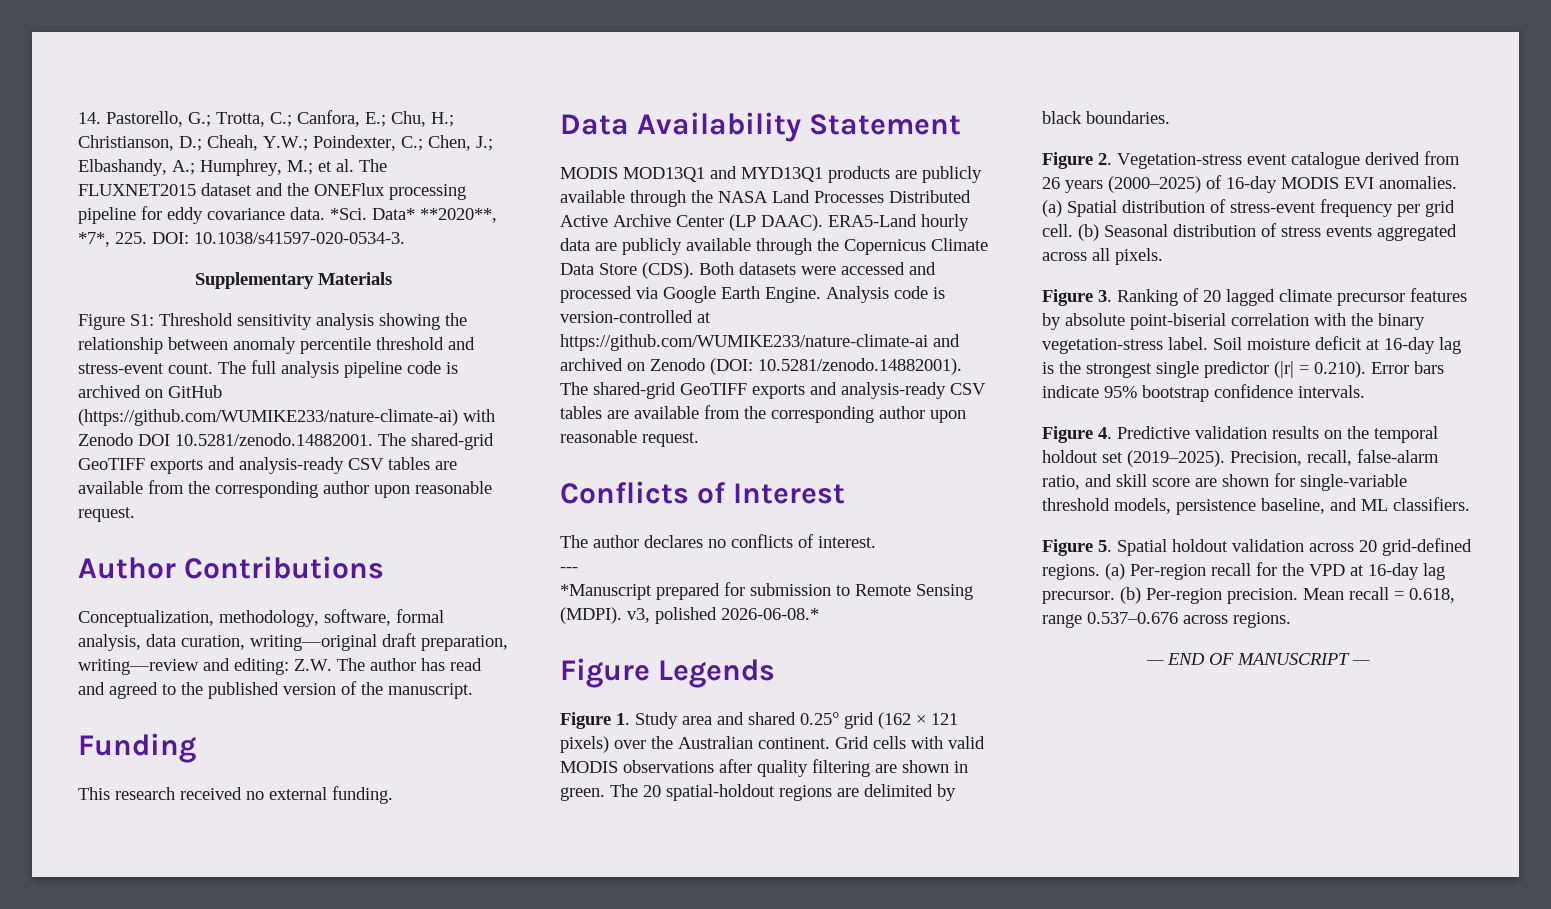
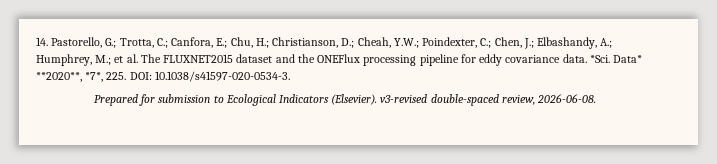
[195,272,392,289] [78,313,467,330] [78,337,475,354] [78,360,458,378] [78,385,222,398] [78,409,495,426] [78,433,494,450] [78,457,457,474] [78,480,492,498] [78,507,135,522] [78,556,385,579] [78,609,444,627] [78,633,508,651] [78,658,482,675] [78,681,473,699] [78,733,196,763] [78,786,393,804] [560,112,962,142] [560,166,982,183] [560,190,971,207] [560,214,969,231] [560,238,988,255] [560,262,936,279] [560,286,945,303] [560,310,711,323] [560,334,960,351] [560,358,962,375] [560,382,986,399] [560,405,966,423] [560,430,699,447] [560,481,846,504] [560,534,876,548] [560,567,578,572] [560,582,973,600] [560,607,819,624] [560,658,776,688] [560,712,958,729] [560,736,985,753] [560,759,968,777] [560,784,956,801] [1042,111,1170,124] [1042,151,1460,169] [1042,175,1457,193] [1042,199,1455,217] [1042,223,1457,241] [1042,248,1163,265] [1042,288,1467,306] [1042,313,1425,330] [1042,336,1461,354] [1042,361,1444,378] [1042,384,1365,402] [1042,426,1438,443] [1042,449,1439,467] [1042,473,1407,491] [1042,497,1470,515] [1042,538,1472,556] [1042,562,1445,580] [1042,587,1455,604] [1042,612,1291,628] [1145,653,1370,665] Supplementary Materials // Figure S1: Threshold sensitivity analysis showing the relationship between anomaly percentile threshold and stress-event count. The full analysis pipeline code is archived on GitHub (https://github.com/WUMIKE233/nature-climate-ai) with Zenodo DOI 10.5281/zenodo.14882001. The shared-grid GeoTIFF exports and analysis-ready CSV tables are available from the corresponding author upon reasonable request. // Author Contributions // Conceptualization, methodology, software, formal analysis, data curation, writing—original draft preparation, writing—review and editing: Z.W. The author has read and agreed to the published version of the manuscript. // Funding // This research received no external funding. // Data Availability Statement // MODIS MOD13Q1 and MYD13Q1 products are publicly available through the NASA Land Processes Distributed Active Archive Center (LP DAAC). ERA5-Land hourly data are publicly available through the Copernicus Climate Data Store (CDS). Both datasets were accessed and processed via Google Earth Engine. Analysis code is version-controlled at https://github.com/WUMIKE233/nature-climate-ai and archived on Zenodo (DOI: 10.5281/zenodo.14882001). The shared-grid GeoTIFF exports and analysis-ready CSV tables are available from the corresponding author upon reasonable request. // Conflicts of Interest // The author declares no conflicts of interest. // --- // *Manuscript prepared for submission to Remote Sensing (MDPI). v3, polished 2026-06-08.* // Figure Legends // Figure 1. Study area and shared 0.25° grid (162 × 121 pixels) over the Australian continent. Grid cells with valid MODIS observations after quality filtering are shown in green. The 20 spatial-holdout regions are delimited by black boundaries. // Figure 2. Vegetation-stress event catalogue derived from 26 years (2000–2025) of 16-day MODIS EVI anomalies. (a) Spatial distribution of stress-event frequency per grid cell. (b) Seasonal distribution of stress events aggregated across all pixels. // Figure 3. Ranking of 20 lagged climate precursor features by absolute point-biserial correlation with the binary vegetation-stress label. Soil moisture deficit at 16-day lag is the strongest single predictor (|r| = 0.210). Error bars indicate 95% bootstrap confidence intervals. // Figure 4. Predictive validation results on the temporal holdout set (2019–2025). Precision, recall, false-alarm ratio, and skill score are shown for single-variable threshold models, persistence baseline, and ML classifiers. // Figure 5. Spatial holdout validation across 20 grid-defined regions. (a) Per-region recall for the VPD at 16-day lag precursor. (b) Per-region precision. Mean recall = 0.618, range 0.537–0.676 across regions. // — END OF MANUSCRIPT — -> [93,94,597,106] Prepared for submission to Ecological Indicators (Elsevier). v3-revised double-spaced review, 2026-06-08.

